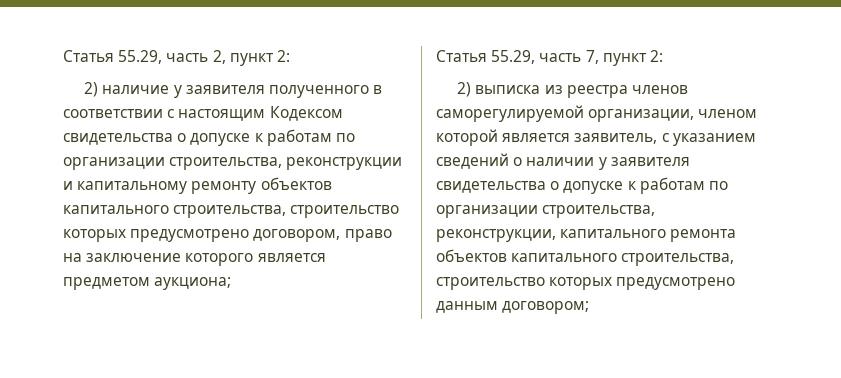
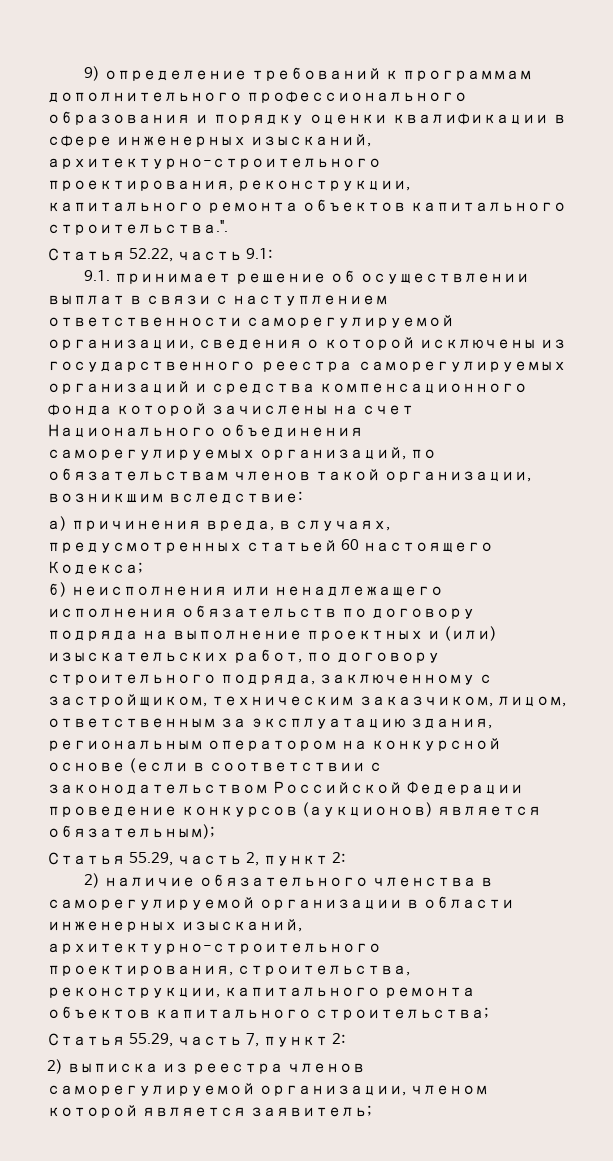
(63, 56) none -> [84,66,532,81] [47,91,467,103] [47,111,566,125] [47,134,371,147] [47,158,381,169] [47,180,410,191] [47,199,566,213] [47,220,228,235] [47,248,272,262] [84,270,529,284] [47,295,388,306] [47,315,454,328] [47,337,566,350] [47,361,566,372] [47,381,527,394] [47,403,414,416] [47,424,363,438] [47,447,436,460] [47,468,531,482] [47,491,302,504] [47,516,390,531] [47,539,493,553] [47,561,142,575] [47,582,443,597] [47,605,475,619] [47,626,497,641] [47,649,440,663] [47,674,492,685] [47,694,566,707] [47,718,492,729] [47,738,501,751] [47,758,382,773] [47,781,523,795] [47,802,541,817] [47,824,214,839] 9) определение требований к программам дополнительного профессионального образования и порядку оценки квалификации в сфере инженерных изысканий, архитектурно-строительного проектирования, реконструкции, капитального ремонта объектов капитального строительства.". // Статья 52.22, часть 9.1: // 9.1. принимает решение об осуществлении выплат в связи с наступлением ответственности саморегулируемой организации, сведения о которой исключены из государственного реестра саморегулируемых организаций и средства компенсационного фонда которой зачислены на счет Национального объединения саморегулируемых организаций, по обязательствам членов такой организации, возникшим вследствие: // а) причинения вреда, в случаях, предусмотренных статьей 60 настоящего Кодекса; // б) неисполнения или ненадлежащего исполнения обязательств по договору подряда на выполнение проектных и (или) изыскательских работ, по договору строительного подряда, заключенному с застройщиком, техническим заказчиком, лицом, ответственным за эксплуатацию здания, региональным оператором на конкурсной основе (если в соответствии с законодательством Российской Федерации проведение конкурсов (аукционов) является обязательным); //
[173,85,383,98] [63,106,343,121] [63,129,355,146] [63,157,403,170] [63,177,332,194] [63,205,400,218] [63,229,392,242] [63,253,326,266] [63,277,232,290] у заявителя полученного в соответствии с настоящим Кодексом свидетельства о допуске к работам по организации строительства, реконструкции и капитальному ремонту объектов капитального строительства, строительство которых предусмотрено договором, право на заключение которого является предметом аукциона; -> [198,874,493,887] [47,896,514,910] [47,919,302,932] [47,943,381,954] [47,965,410,976] [47,987,475,998] [47,1006,488,1020] обязательного членства в саморегулируемой организации в области инженерных изысканий, архитектурно-строительного проектирования, строительства, реконструкции, капитального ремонта объектов капитального строительства;
[574,133,756,146] [436,153,690,170] [436,177,728,194] [436,205,656,218] [436,229,737,242] [436,249,735,266] [436,277,736,290] [436,301,590,314] заявитель, с указанием сведений о наличии у заявителя свидетельства о допуске к работам по организации строительства, реконструкции, капитального ремонта объектов капитального строительства, строительство которых предусмотрено данным договором; -> [249,1105,371,1117] заявитель;

